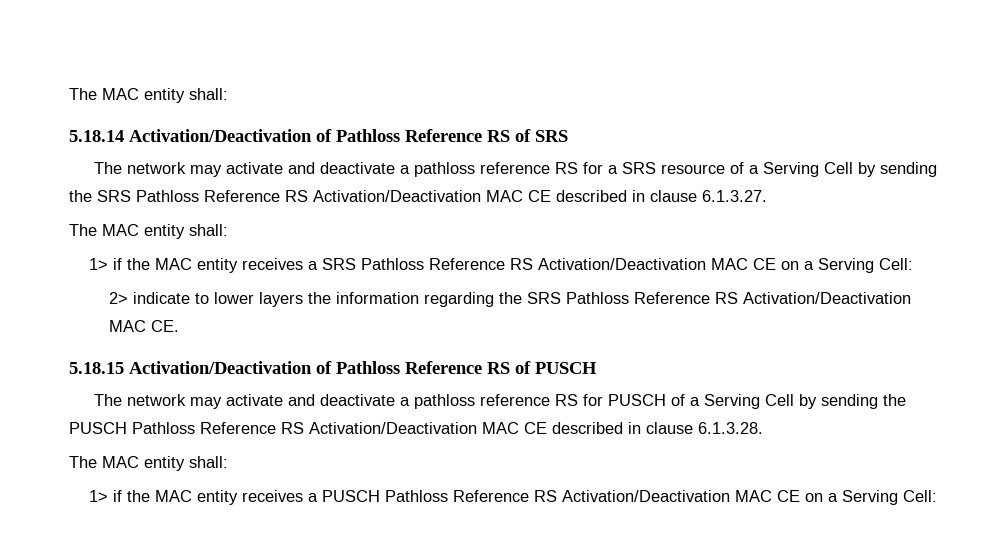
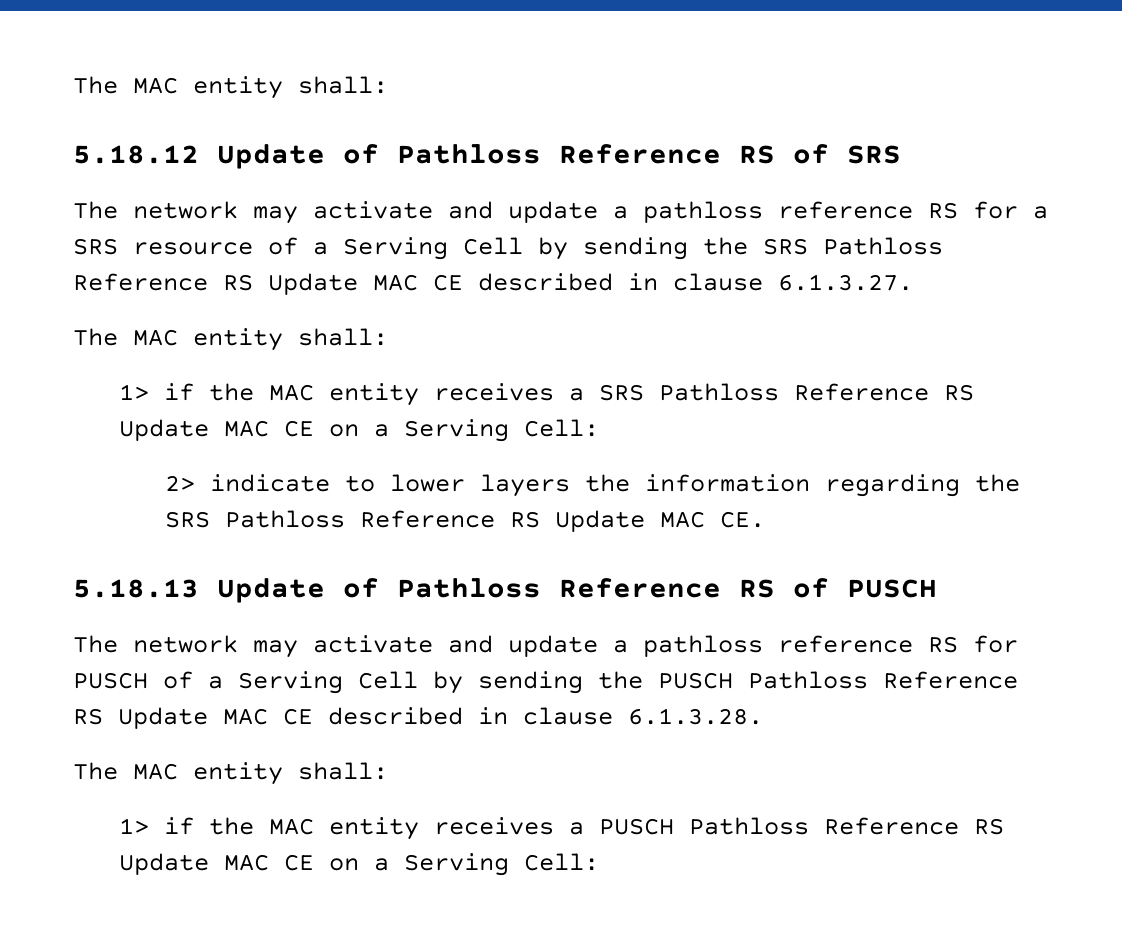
[69,88,228,103] [69,129,312,142] The MAC entity shall: // 5.18.14 Activation/Deactivation -> [73,76,388,99] [73,144,325,169] The MAC entity shall: // 5.18.12 Update
[319,162,395,174] deactivate -> [508,201,598,223] update
[313,190,481,202] Activation/Deactivation -> [268,273,358,295] Update
[537,258,706,270] Activation/Deactivation -> [118,419,209,441] Update
[742,292,911,304] Activation/Deactivation -> [554,510,645,532] Update
[69,361,312,374] 5.18.15 Activation/Deactivation -> [73,578,325,603] 5.18.13 Update
[319,394,395,406] deactivate -> [508,635,598,657] update
[309,422,477,434] Activation/Deactivation -> [118,707,208,729] Update
[561,490,730,502] Activation/Deactivation -> [118,853,209,875] Update

